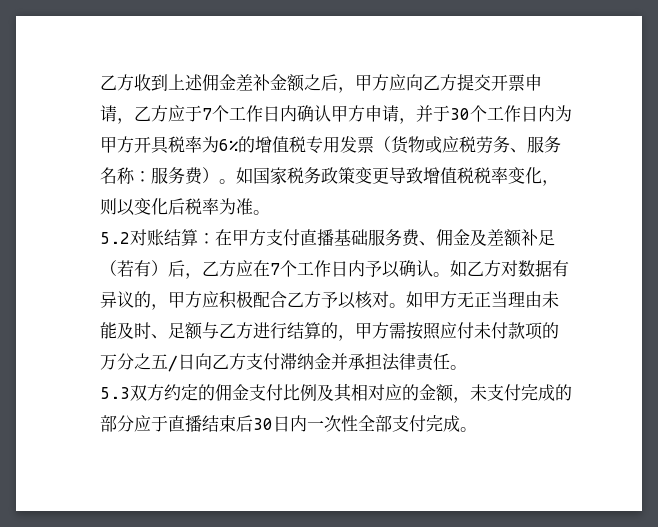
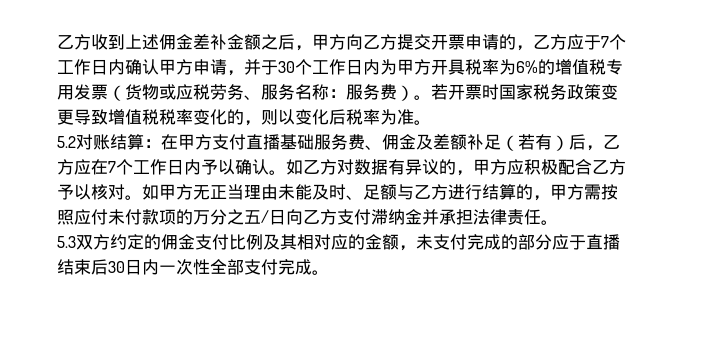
[389,74,406,91] 应 -> (346, 42) none
(117, 113) none -> [499,34,516,50] 的
[236,167,253,184] 如 -> [431,84,499,100] 若开票时
(542, 175) none -> [227,109,244,125] 的

